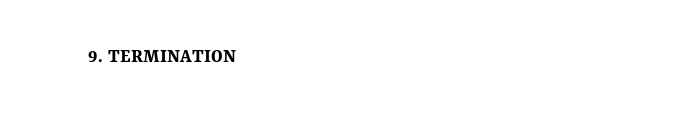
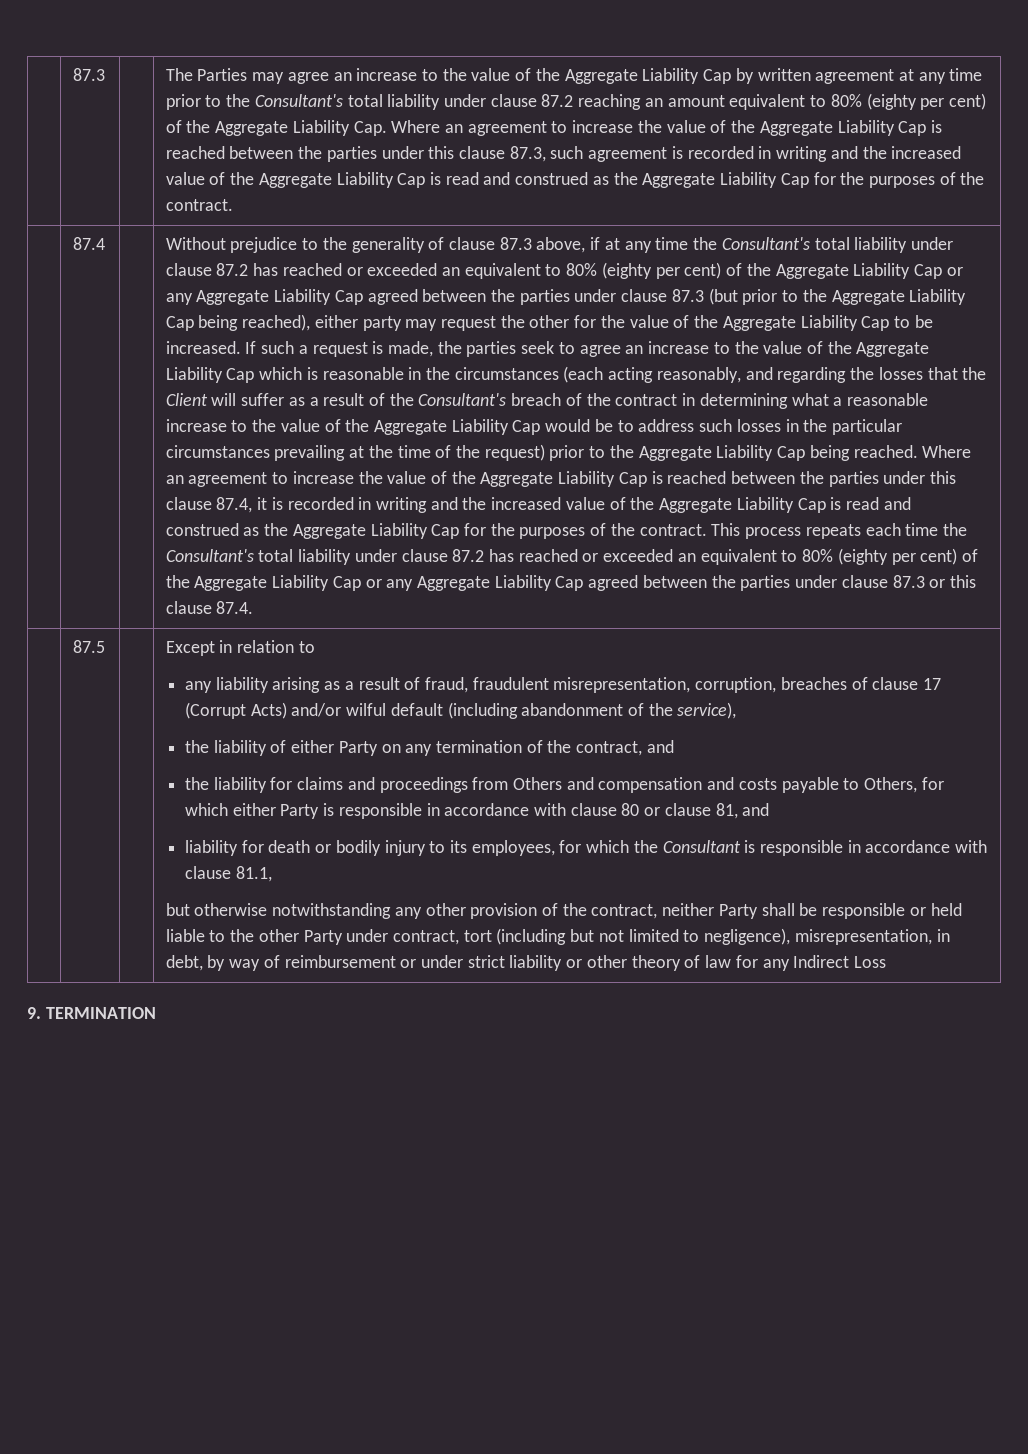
(88, 56) none -> [72,68,105,81] [165,68,983,84] [165,93,986,110] [165,120,942,136] [165,146,962,162] [165,172,985,188] [165,199,233,211] [72,237,105,250] [165,237,953,253] [165,262,963,279] [165,288,967,305] [165,314,933,331] [165,341,930,357] [165,366,987,383] [165,393,928,409] [165,419,902,435] [165,444,972,461] [165,471,956,487] [165,497,911,513] [165,523,967,539] [165,548,978,565] [165,575,976,591] [165,601,254,614] [72,640,105,653] [165,640,315,656] [184,677,942,693] [184,702,737,719] [184,740,674,756] [184,777,944,793] [184,803,770,819] [184,840,988,856] [184,866,272,882] [165,903,962,919] [165,928,950,945] [165,955,886,971] | 87.3 | | The Parties may agree an increase to the value of the Aggregate Liability Cap by written agreement at any time prior to the Consultant's total liability under clause 87.2 reaching an amount equivalent to 80% (eighty per cent) of the Aggregate Liability Cap. Where an agreement to increase the value of the Aggregate Liability Cap is reached between the parties under this clause 87.3, such agreement is recorded in writing and the increased value of the Aggregate Liability Cap is read and construed as the Aggregate Liability Cap for the purposes of the contract. // | 87.4 | | Without prejudice to the generality of clause 87.3 above, if at any time the Consultant's total liability under clause 87.2 has reached or exceeded an equivalent to 80% (eighty per cent) of the Aggregate Liability Cap or any Aggregate Liability Cap agreed between the parties under clause 87.3 (but prior to the Aggregate Liability Cap being reached), either party may request the other for the value of the Aggregate Liability Cap to be increased. If such a request is made, the parties seek to agree an increase to the value of the Aggregate Liability Cap which is reasonable in the circumstances (each acting reasonably, and regarding the losses that the Client will suffer as a result of the Consultant's breach of the contract in determining what a reasonable increase to the value of the Aggregate Liability Cap would be to address such losses in the particular circumstances prevailing at the time of the request) prior to the Aggregate Liability Cap being reached. Where an agreement to increase the value of the Aggregate Liability Cap is reached between the parties under this clause 87.4, it is recorded in writing and the increased value of the Aggregate Liability Cap is read and construed as the Aggregate Liability Cap for the purposes of the contract. This process repeats each time the Consultant's total liability under clause 87.2 has reached or exceeded an equivalent to 80% (eighty per cent) of the Aggregate Liability Cap or any Aggregate Liability Cap agreed between the parties under clause 87.3 or this clause 87.4. // | 87.5 | | Except in relation to // any liability arising as a result of fraud, fraudulent misrepresentation, corruption, breaches of clause 17 (Corrupt Acts) and/or wilful default (including abandonment of the service), // the liability of either Party on any termination of the contract, and // the liability for claims and proceedings from Others and compensation and costs payable to Others, for which either Party is responsible in accordance with clause 80 or clause 81, and // liability for death or bodily injury to its employees, for which the Consultant is responsible in accordance with clause 81.1, // but otherwise notwithstanding any other provision of the contract, neither Party shall be responsible or held liable to the other Party under contract, tort (including but not limited to negligence), misrepresentation, in debt, by way of reimbursement or under strict liability or other theory of law for any Indirect Loss //

